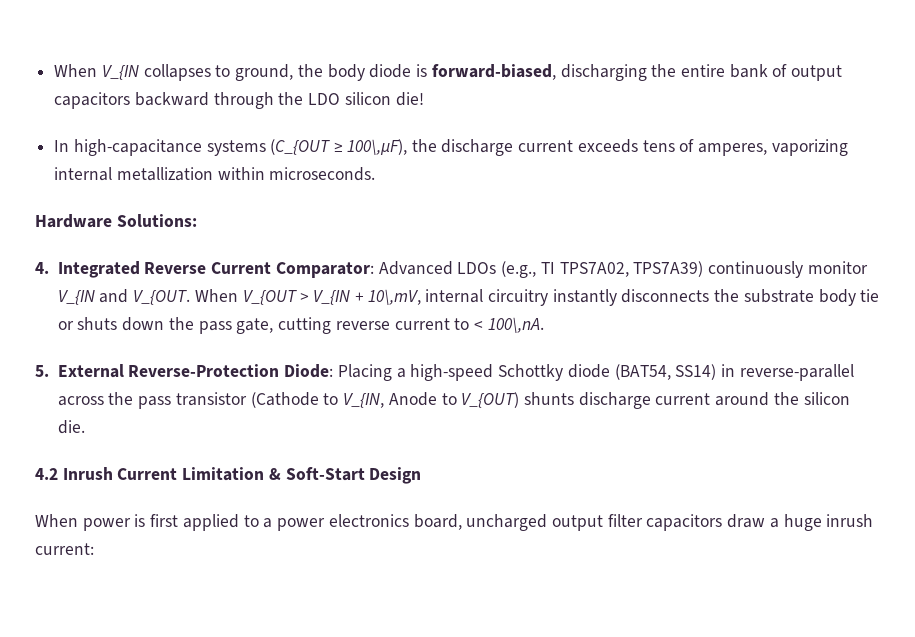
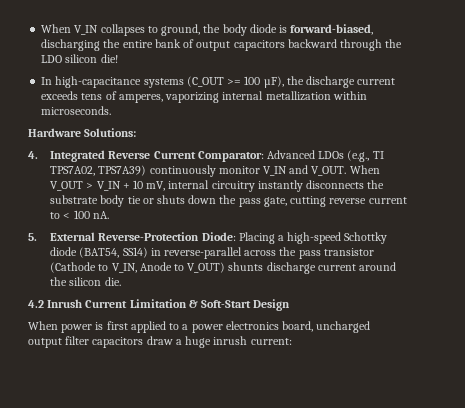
[54,64,139,80] When V_{IN -> [41,24,99,35] When V_IN
[270,139,407,155] (C_{OUT ≥ 100\,µF), -> [186,76,284,88] (C_OUT >= 100 µF),
[57,289,421,305] V_{IN and V_{OUT. When V_{OUT > V_{IN + 10\,mV, -> [262,165,380,176] [50,180,166,191] V_IN and V_OUT. When V_OUT > V_IN + 10 mV,
[487,317,544,333] 100\,nA. -> [73,210,109,219] 100 nA.
[343,393,385,408] V_{IN, -> [111,263,137,273] V_IN,
[461,392,520,408] V_{OUT) -> [187,262,226,273] V_OUT)

